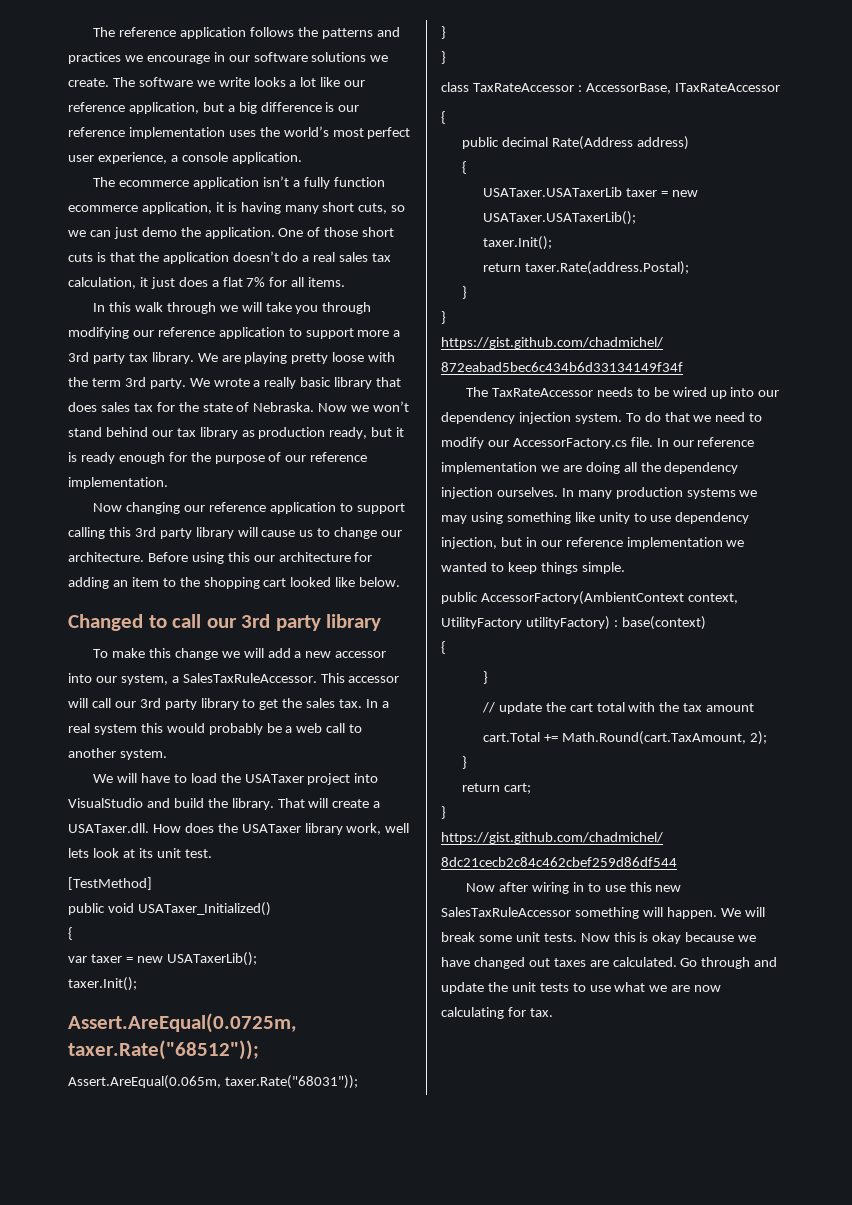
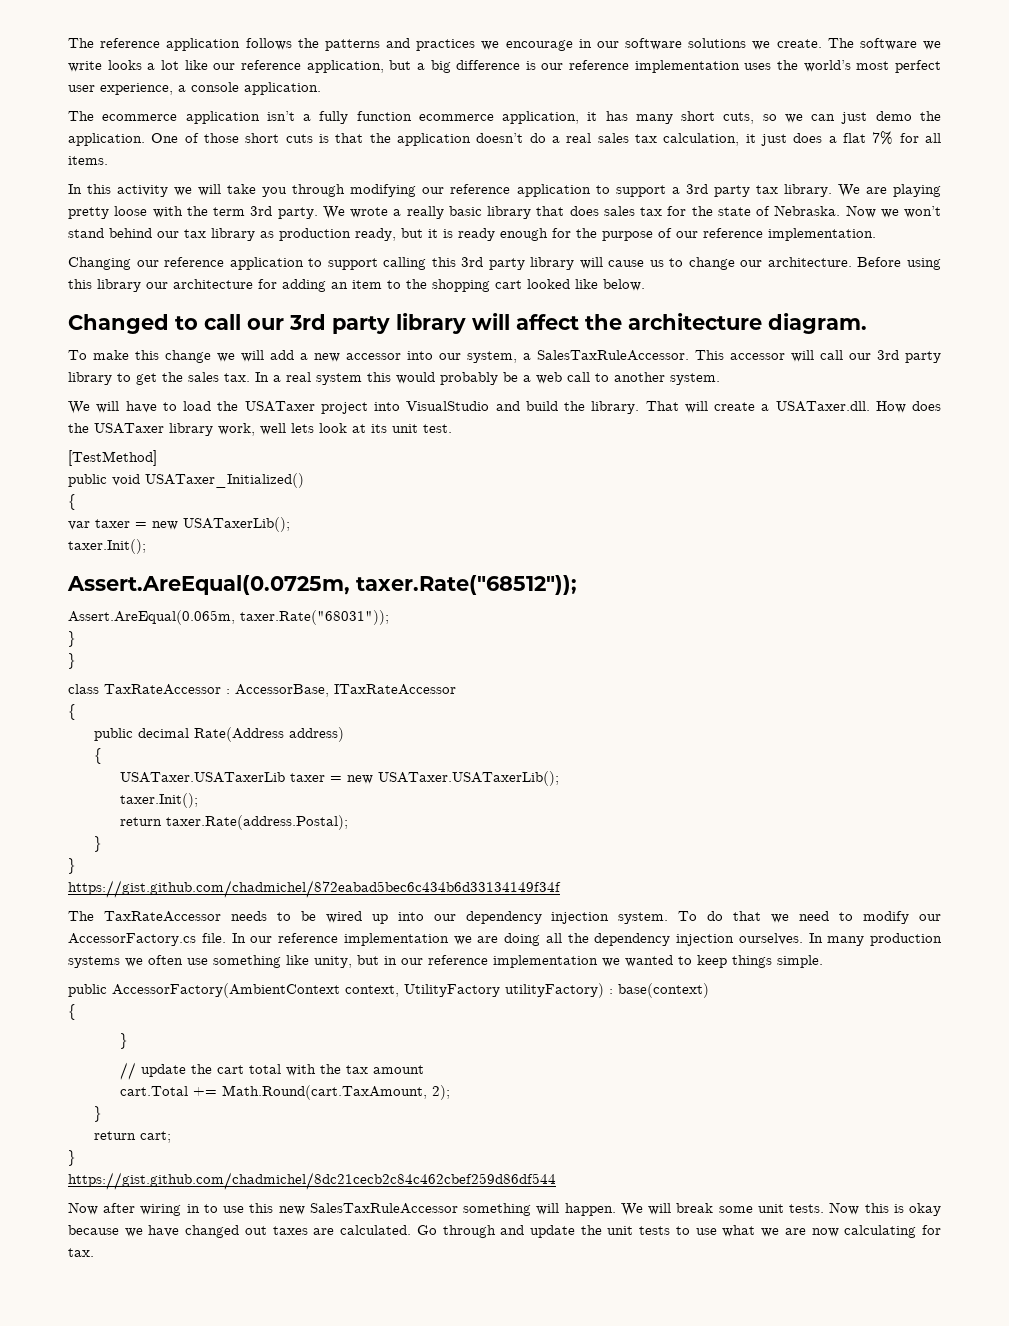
[227,202,281,214] is having -> [605,111,628,121] has
[134,302,216,314] walk through -> [117,185,169,197] activity
[357,330,390,337] more -> (666, 191) none
[93,502,180,514] Now changing -> [68,257,131,270] Changing
(250, 557) none -> [97,279,141,292] library
(382, 622) none -> [472,313,867,334] will affect the architecture diagram.
[441,512,750,524] [441,537,497,549] may using something like unity to use dependency injection, -> [148,955,352,968] often use something like unity,

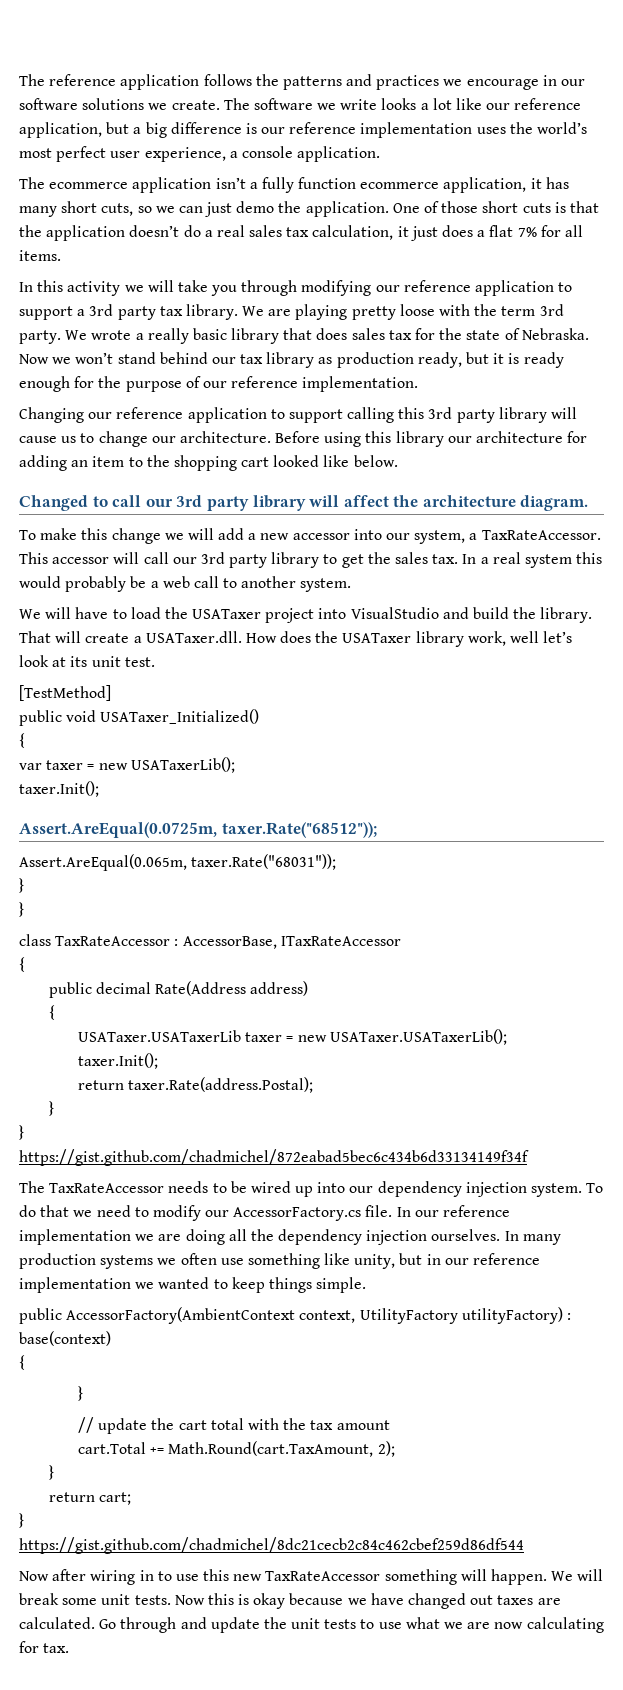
[537,350,689,361] SalesTaxRuleAccessor. -> [481,530,601,540] TaxRateAccessor.
[291,423,314,433] lets -> [543,631,573,643] let’s
[309,1203,458,1214] SalesTaxRuleAccessor -> [265,1571,381,1581] TaxRateAccessor

